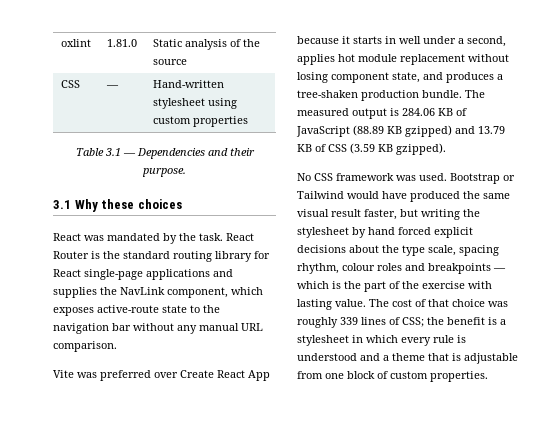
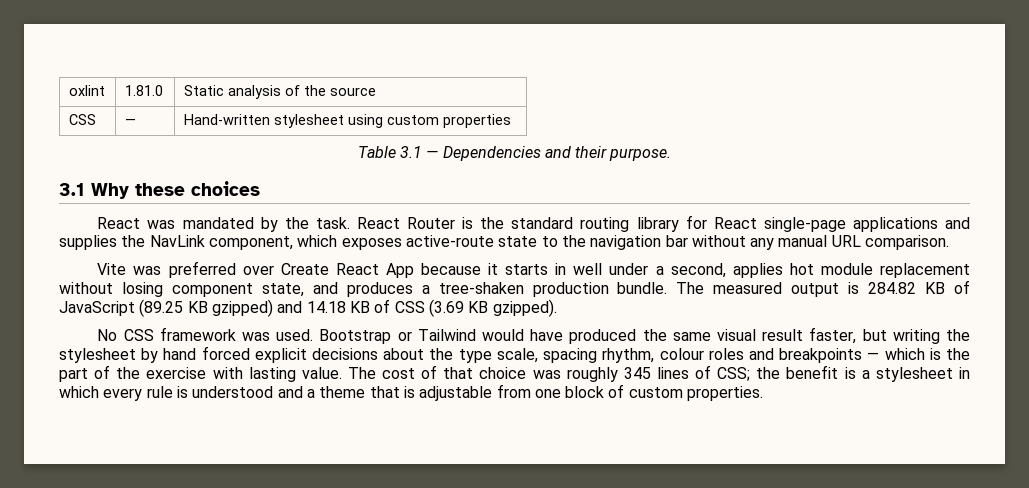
[402,108,435,116] 284.06 -> [868,282,917,294] 284.82
[353,125,384,136] (88.89 -> [139,299,184,317] (89.25
[478,126,505,134] 13.79 -> [306,301,346,313] 14.18
[350,143,375,154] (3.59 -> [428,299,464,317] (3.69
[340,317,358,325] 339 -> [623,367,651,379] 345

